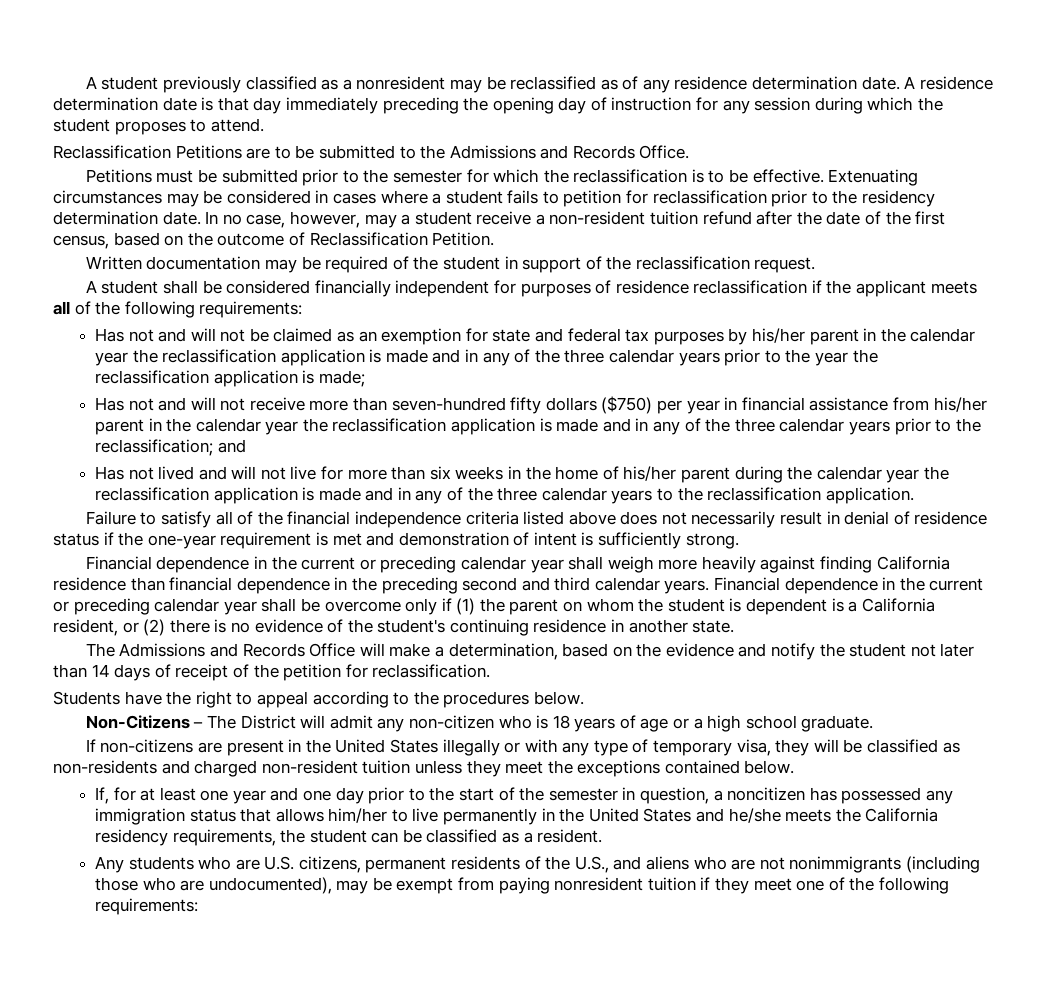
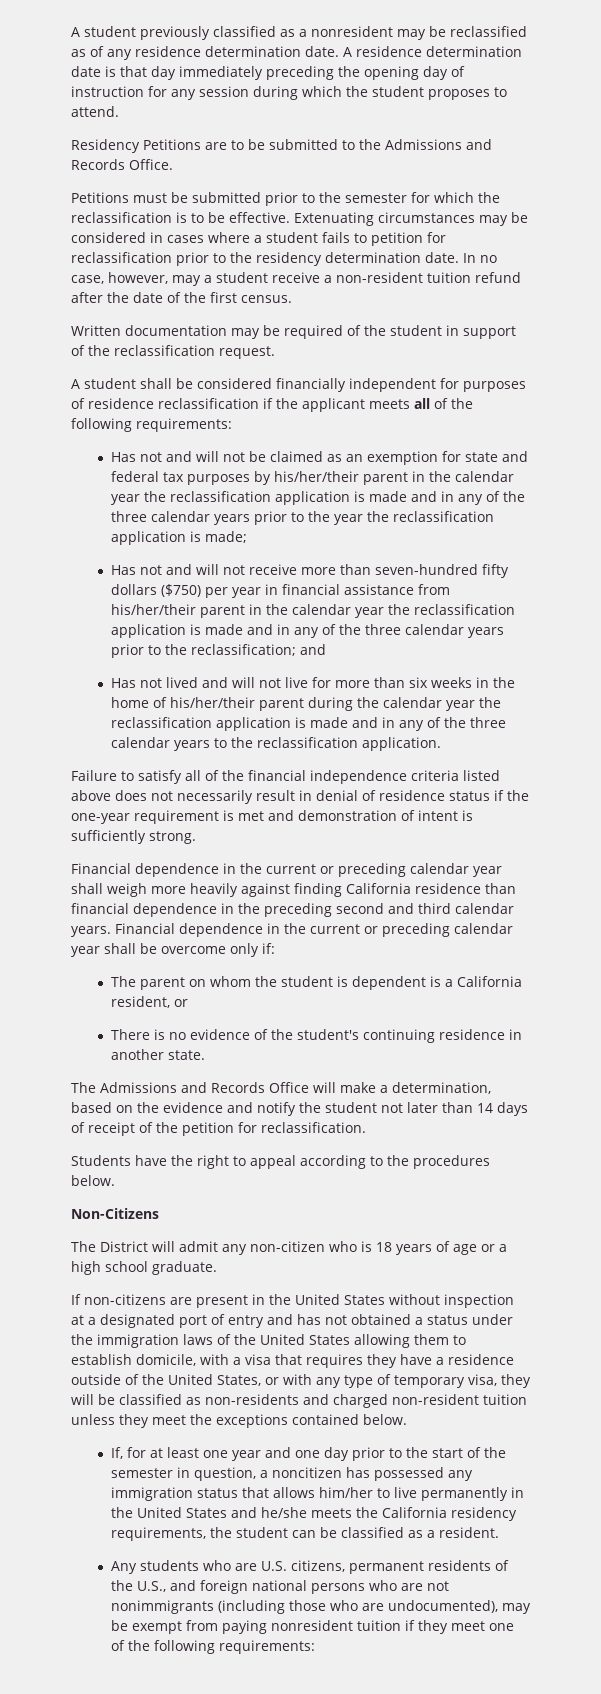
[53,145,171,159] Reclassification -> [71,139,140,153] Residency
[53,232,495,249] census, based on the outcome of Reclassification Petition. -> [241,295,292,303] census.
[751,328,805,343] his/her -> [273,471,359,482] his/her/their
[933,397,987,412] his/her -> [110,604,196,615] his/her/their
[623,466,677,481] his/her -> [169,697,255,708] his/her/their
[441,598,505,615] if (1) the -> [262,943,275,954] [110,976,136,987] if: // The
[143,619,210,636] (2) there -> [110,1029,150,1040] // There
[193,722,204,728] – -> (159, 1213) //
[442,739,500,756] illegally -> [389,1294,514,1308] [71,1314,513,1328] [71,1334,466,1348] [71,1354,514,1368] [71,1374,261,1386] without inspection at a designated port of entry and has not obtained a status under the immigration laws of the United States allowing them to establish domicile, with a visa that requires they have a residence outside of the United States,
[645,856,689,870] aliens -> [199,1580,365,1594] foreign national persons

